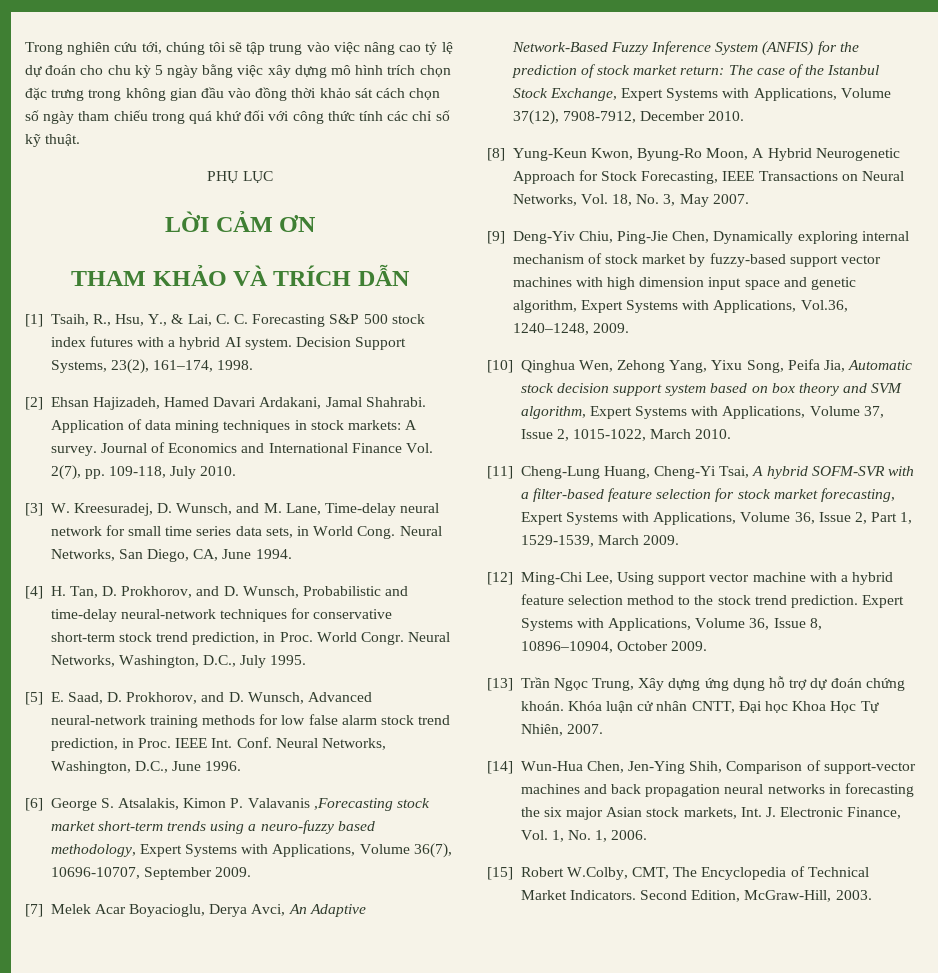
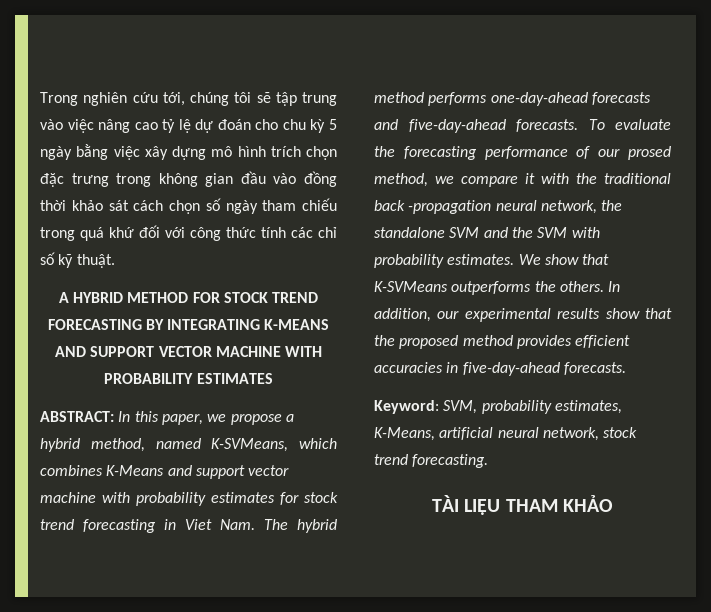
[207,171,273,183] [165,211,316,232] [71,264,410,286] [25,314,425,327] [50,336,407,350] [50,359,254,374] [25,397,426,410] [50,419,418,433] [50,442,434,456] [50,465,237,480] [25,503,440,516] [50,525,442,539] [50,549,292,562] [25,586,409,599] [50,608,393,622] [50,632,451,645] [50,655,307,668] [25,692,373,705] [50,714,451,728] [50,737,387,751] [50,761,242,774] [25,798,431,811] [50,820,375,834] [50,843,452,858] [50,867,252,880] [25,904,366,917] [511,41,859,56] [511,64,880,78] [512,88,891,101] [512,110,745,125] [487,148,900,161] [512,170,905,184] [512,194,749,207] [487,231,909,244] [512,253,882,267] [512,277,857,290] [512,300,848,313] [512,323,629,335] [487,359,913,373] [520,383,903,396] [520,406,884,419] [520,429,732,441] [487,466,915,479] [520,488,896,502] [520,512,913,525] [520,535,680,547] [487,572,894,585] [520,594,905,608] [520,618,822,631] [520,641,708,653] [487,676,905,691] [520,701,879,713] [520,724,603,736] [487,760,916,774] [520,783,915,797] [520,807,902,820] [520,830,648,842] [487,866,869,880] [520,890,872,902] PHỤ LỤC // LỜI CẢM ƠN // THAM KHẢO VÀ TRÍCH DẪN // [1] Tsaih, R., Hsu, Y., & Lai, C. C. Forecasting S&P 500 stock index futures with a hybrid AI system. Decision Support Systems, 23(2), 161–174, 1998. // [2] Ehsan Hajizadeh, Hamed Davari Ardakani, Jamal Shahrabi. Application of data mining techniques in stock markets: A survey. Journal of Economics and International Finance Vol. 2(7), pp. 109-118, July 2010. // [3] W. Kreesuradej, D. Wunsch, and M. Lane, Time-delay neural network for small time series data sets, in World Cong. Neural Networks, San Diego, CA, June 1994. // [4] H. Tan, D. Prokhorov, and D. Wunsch, Probabilistic and time-delay neural-network techniques for conservative short-term stock trend prediction, in Proc. World Congr. Neural Networks, Washington, D.C., July 1995. // [5] E. Saad, D. Prokhorov, and D. Wunsch, Advanced neural-network training methods for low false alarm stock trend prediction, in Proc. IEEE Int. Conf. Neural Networks, Washington, D.C., June 1996. // [6] George S. Atsalakis, Kimon P. Valavanis ,Forecasting stock market short-term trends using a neuro-fuzzy based methodology, Expert Systems with Applications, Volume 36(7), 10696-10707, September 2009. // [7] Melek Acar Boyacioglu, Derya Avci, An Adaptive Network-Based Fuzzy Inference System (ANFIS) for the prediction of stock market return: The case of the Istanbul Stock Exchange, Expert Systems with Applications, Volume 37(12), 7908-7912, December 2010. // [8] Yung-Keun Kwon, Byung-Ro Moon, A Hybrid Neurogenetic Approach for Stock Forecasting, IEEE Transactions on Neural Networks, Vol. 18, No. 3, May 2007. // [9] Deng-Yiv Chiu, Ping-Jie Chen, Dynamically exploring internal mechanism of stock market by fuzzy-based support vector machines with high dimension input space and genetic algorithm, Expert Systems with Applications, Vol.36, 1240–1248, 2009. // [10] Qinghua Wen, Zehong Yang, Yixu Song, Peifa Jia, Automatic stock decision support system based on box theory and SVM algorithm, Expert Systems with Applications, Volume 37, Issue 2, 1015-1022, March 2010. // [11] Cheng-Lung Huang, Cheng-Yi Tsai, A hybrid SOFM-SVR with a filter-based feature selection for stock market forecasting, Expert Systems with Applications, Volume 36, Issue 2, Part 1, 1529-1539, March 2009. // [12] Ming-Chi Lee, Using support vector machine with a hybrid feature selection method to the stock trend prediction. Expert Systems with Applications, Volume 36, Issue 8, 10896–10904, October 2009. // [13] Trần Ngọc Trung, Xây dựng ứng dụng hỗ trợ dự đoán chứng khoán. Khóa luận cử nhân CNTT, Đại học Khoa Học Tự Nhiên, 2007. // [14] Wun-Hua Chen, Jen-Ying Shih, Comparison of support-vector machines and back propagation neural networks in forecasting the six major Asian stock markets, Int. J. Electronic Finance, Vol. 1, No. 1, 2006. // [15] Robert W.Colby, CMT, The Encyclopedia of Technical Market Indicators. Second Edition, McGraw-Hill, 2003. -> [58,292,319,303] [47,319,330,330] [54,346,323,357] [104,373,273,384] [40,411,294,425] [40,438,337,452] [40,465,290,479] [40,492,338,506] [40,519,337,533] [374,92,651,106] [374,119,671,133] [374,146,671,160] [374,173,671,187] [374,200,623,214] [374,227,600,238] [374,254,610,268] [374,281,621,295] [374,308,672,322] [374,335,631,349] [374,362,626,376] [374,400,622,414] [374,427,638,441] [374,454,489,468] [431,495,614,515] A HYBRID METHOD FOR STOCK TREND FORECASTING BY INTEGRATING K-MEANS AND SUPPORT VECTOR MACHINE WITH PROBABILITY ESTIMATES // ABSTRACT: In this paper, we propose a hybrid method, named K-SVMeans, which combines K-Means and support vector machine with probability estimates for stock trend forecasting in Viet Nam. The hybrid method performs one-day-ahead forecasts and five-day-ahead forecasts. To evaluate the forecasting performance of our prosed method, we compare it with the traditional back -propagation neural network, the standalone SVM and the SVM with probability estimates. We show that K-SVMeans outperforms the others. In addition, our experimental results show that the proposed method provides efficient accuracies in five-day-ahead forecasts. // Keyword: SVM, probability estimates, K-Means, artificial neural network, stock trend forecasting. // TÀI LIỆU THAM KHẢO

